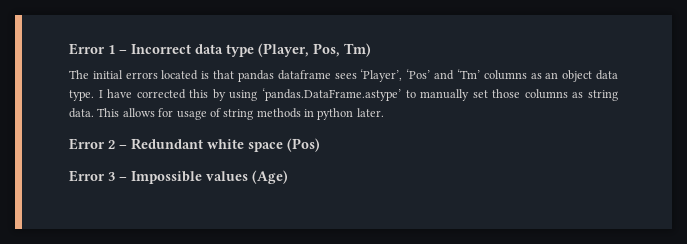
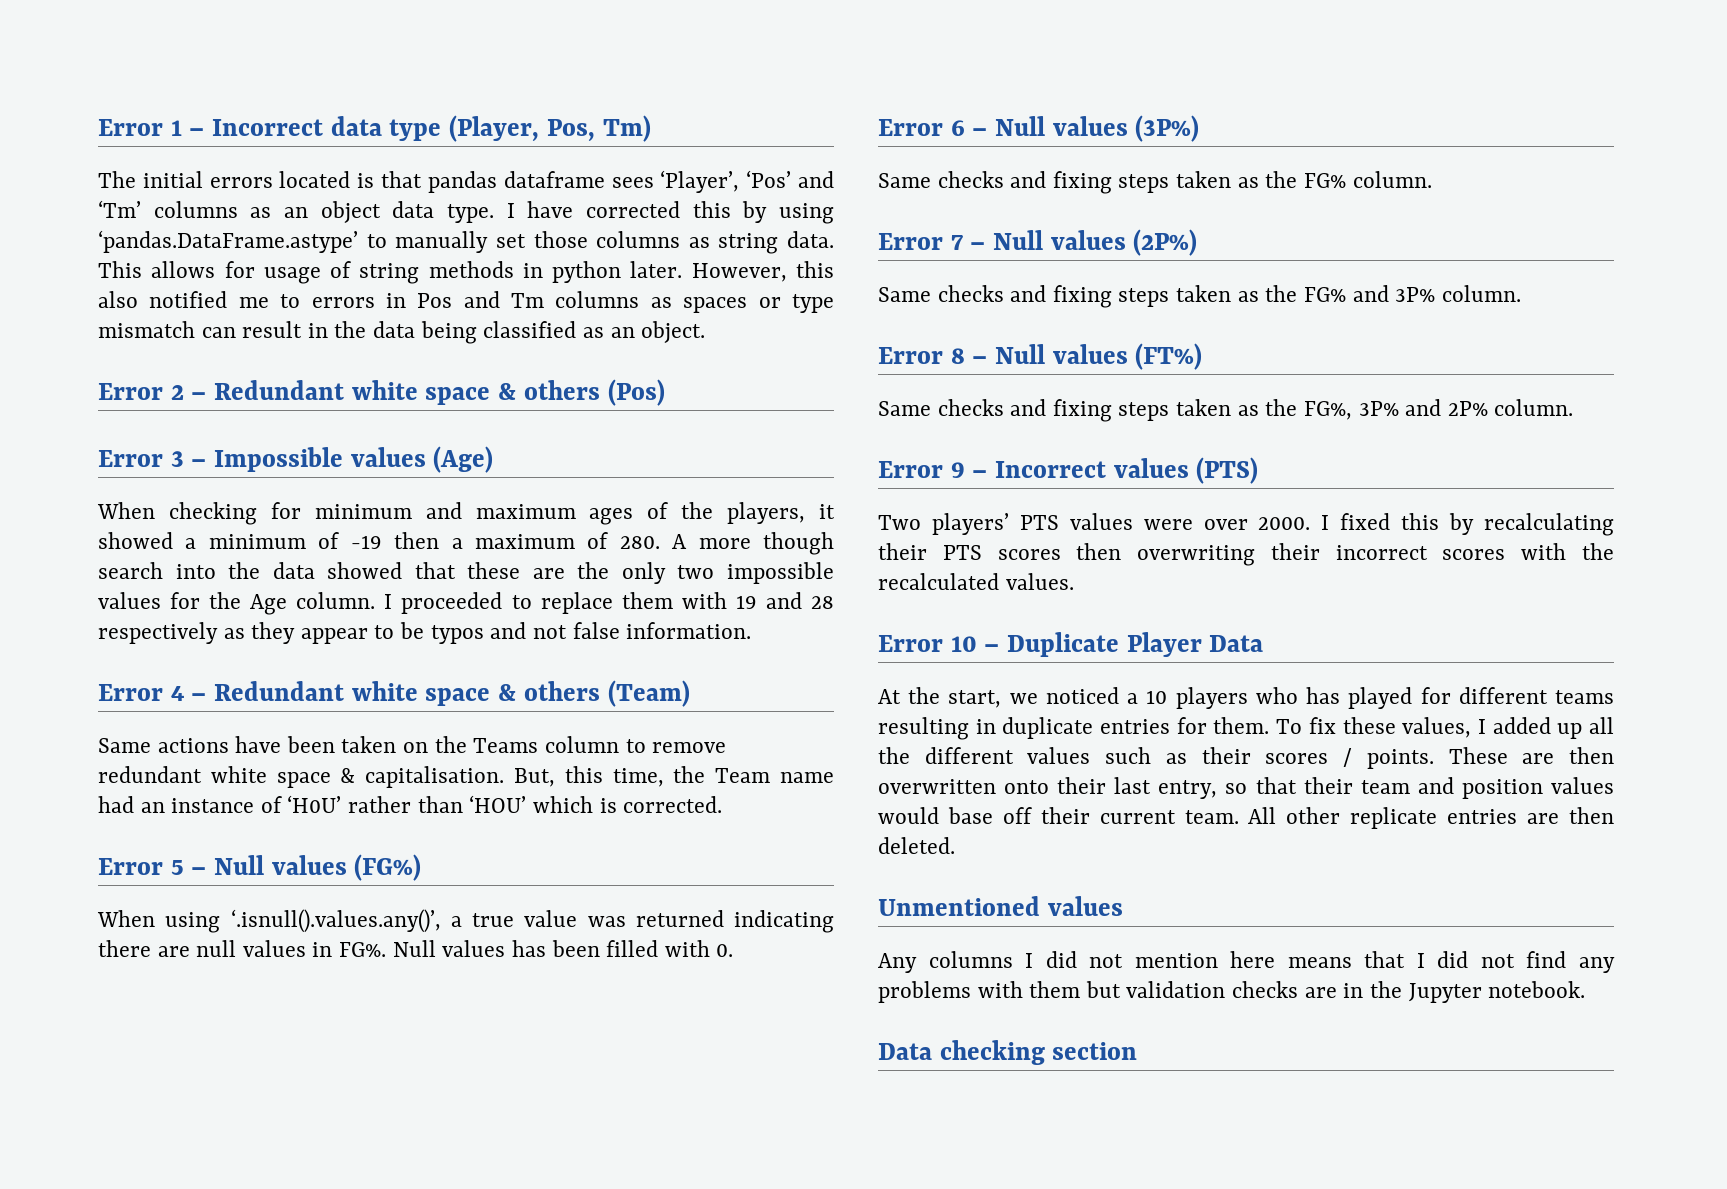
(384, 112) none -> [691,261,834,282] [98,291,834,313] [98,321,706,344] However, this also notified me to errors in Pos and Tm columns as spaces or type mismatch can result in the data being classified as an object.
(283, 147) none -> [498,380,600,400] & others
(288, 177) none -> [97,502,835,525] [98,532,834,555] [98,562,834,584] [98,592,835,615] [98,622,752,644] [98,680,690,707] [98,736,727,753] [98,766,834,788] [98,795,723,813] [98,854,422,881] [97,909,834,933] [98,940,734,957] [878,115,1200,142] [878,171,1432,194] [878,229,1198,256] [878,285,1521,308] [878,343,1203,370] [878,399,1574,422] [878,457,1259,484] [878,513,1614,536] [878,543,1615,566] [878,573,1074,590] [878,632,1264,657] [878,687,1614,709] [878,717,1614,740] [878,747,1614,769] [878,777,1614,799] [878,807,1614,829] [878,837,955,854] [878,896,1123,916] [878,951,1615,973] [878,981,1586,1003] [878,1040,1138,1065] // When checking for minimum and maximum ages of the players, it showed a minimum of -19 then a maximum of 280. A more though search into the data showed that these are the only two impossible values for the Age column. I proceeded to replace them with 19 and 28 respectively as they appear to be typos and not false information. // Error 4 – Redundant white space & others (Team) // Same actions have been taken on the Teams column to remove redundant white space & capitalisation. But, this time, the Team name had an instance of ‘H0U’ rather than ‘HOU’ which is corrected. // Error 5 – Null values (FG%) // When using ‘.isnull().values.any()’, a true value was returned indicating there are null values in FG%. Null values has been filled with 0. // Error 6 – Null values (3P%) // Same checks and fixing steps taken as the FG% column. // Error 7 – Null values (2P%) // Same checks and fixing steps taken as the FG% and 3P% column. // Error 8 – Null values (FT%) // Same checks and fixing steps taken as the FG%, 3P% and 2P% column. // Error 9 – Incorrect values (PTS) // Two players’ PTS values were over 2000. I fixed this by recalculating their PTS scores then overwriting their incorrect scores with the recalculated values. // Error 10 – Duplicate Player Data // At the start, we noticed a 10 players who has played for different teams resulting in duplicate entries for them. To fix these values, I added up all the different values such as their scores / points. These are then overwritten onto their last entry, so that their team and position values would base off their current team. All other replicate entries are then deleted. // Unmentioned values // Any columns I did not mention here means that I did not find any problems with them but validation checks are in the Jupyter notebook. // Data checking section

